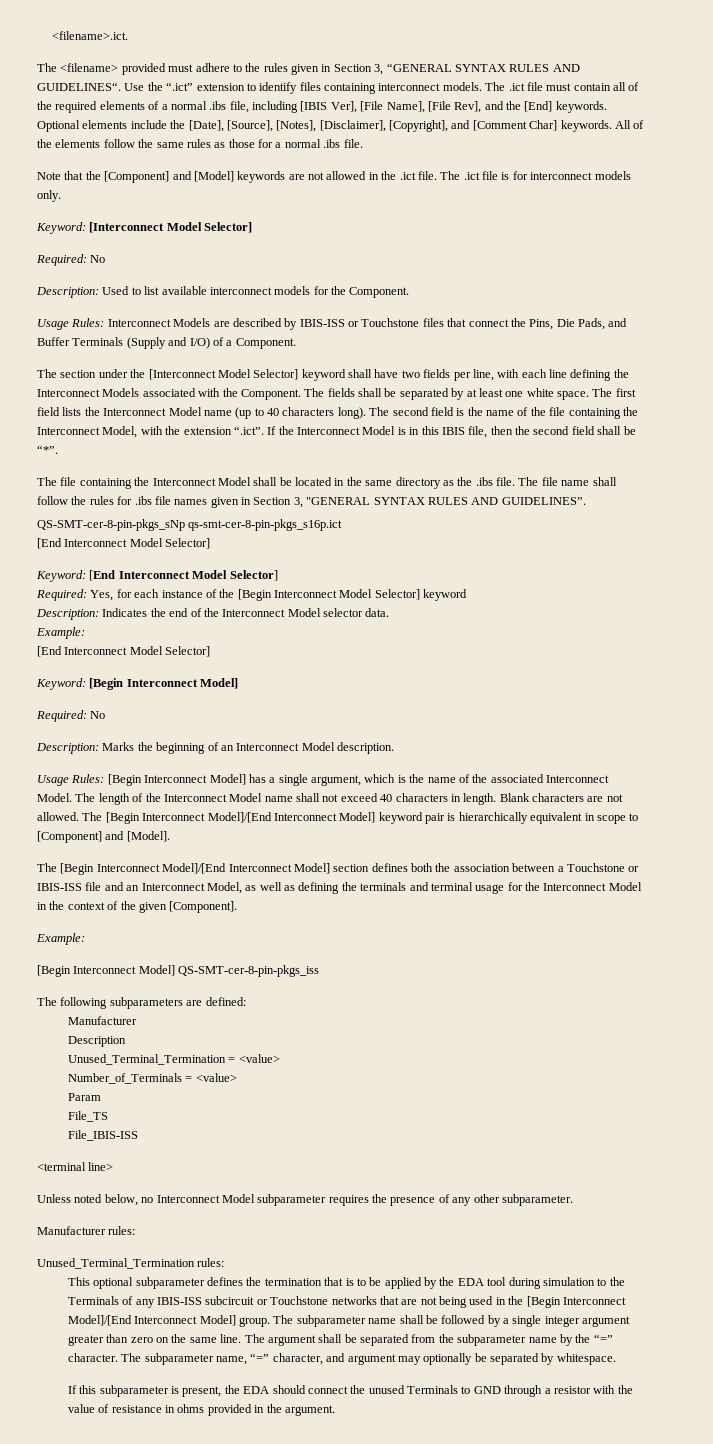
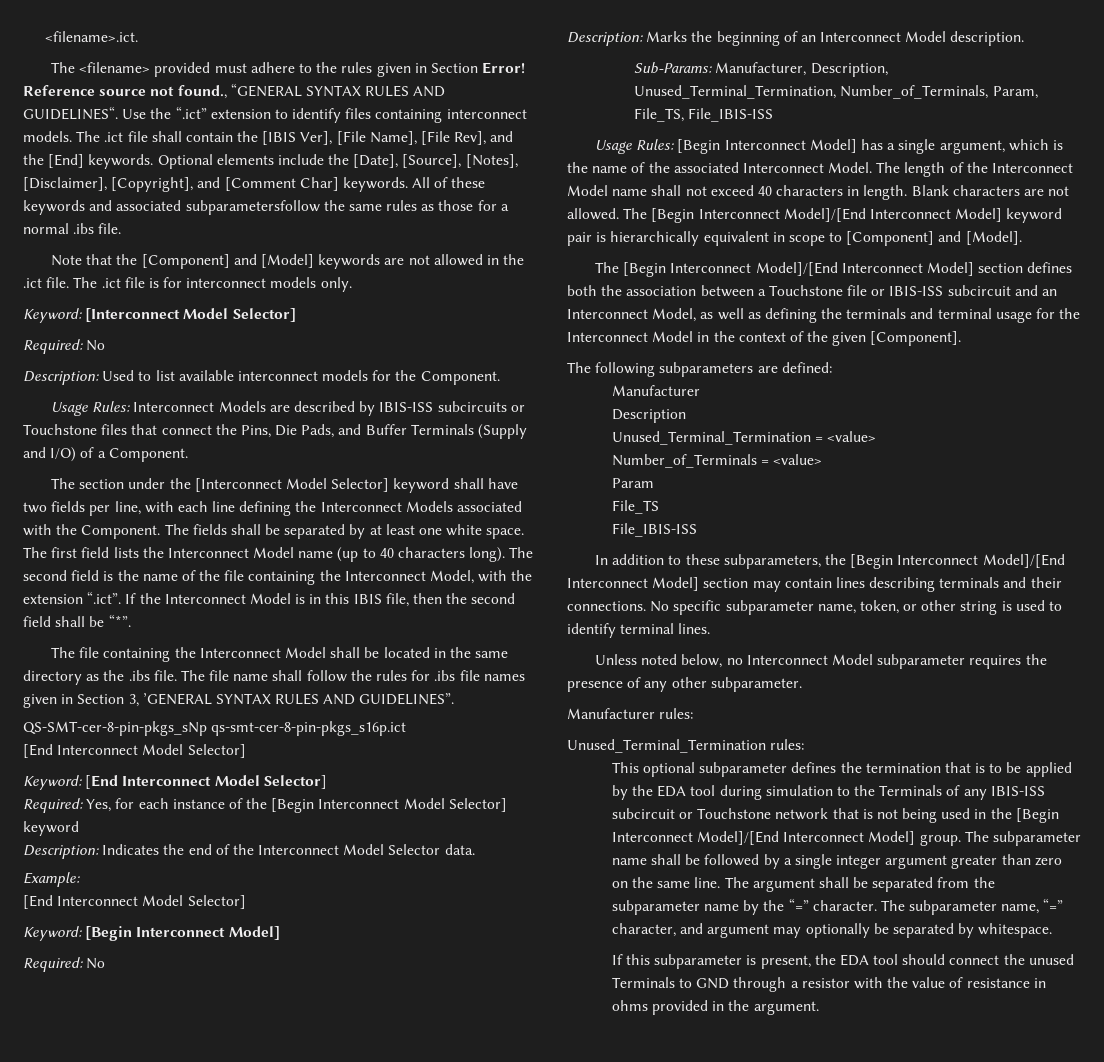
[374,64,384,75] 3, -> [482,62,526,74] [23,85,227,99] Error! Reference source not found.,
[546,82,640,91] [37,101,298,113] must contain all of the required elements of a normal .ibs file, including -> [151,131,259,142] shall contain the
[37,139,135,148] the elements follow -> [451,177,486,188] [23,200,320,215] these keywords and associated subparametersfollow
(345, 323) none -> [437,401,507,412] subcircuits
[306,497,371,505] "GENERAL -> [142,693,212,705] ’GENERAL
[323,608,363,617] selector -> [388,844,441,855] Selector
(394, 748) none -> [634,62,888,77] [634,85,1038,99] [634,108,774,122] // Sub-Params: Manufacturer, Description, Unused_Terminal_Termination, Number_of_Terminals, Param, File_TS, File_IBIS-ISS
(625, 867) none -> [847,285,868,296] file
[85,882,102,891] file -> [947,285,1011,296] subcircuit
[36,933,85,945] [37,965,320,977] // Example: // [Begin Interconnect Model] QS-SMT-cer-8-pin-pkgs_iss -> (962, 338) none
[37,1162,114,1171] <terminal line> -> [595,554,1065,569] [567,577,1062,592] [567,600,1063,615] [567,623,711,638] In addition to these subparameters, the [Begin Interconnect Model]/[End Interconnect Model] section may contain lines describing terminals and their connections. No specific subparameter name, token, or other string is used to identify terminal lines.
[331,1296,418,1305] networks that are -> [775,808,873,820] network that is
(270, 1390) none -> [873,954,899,965] tool

